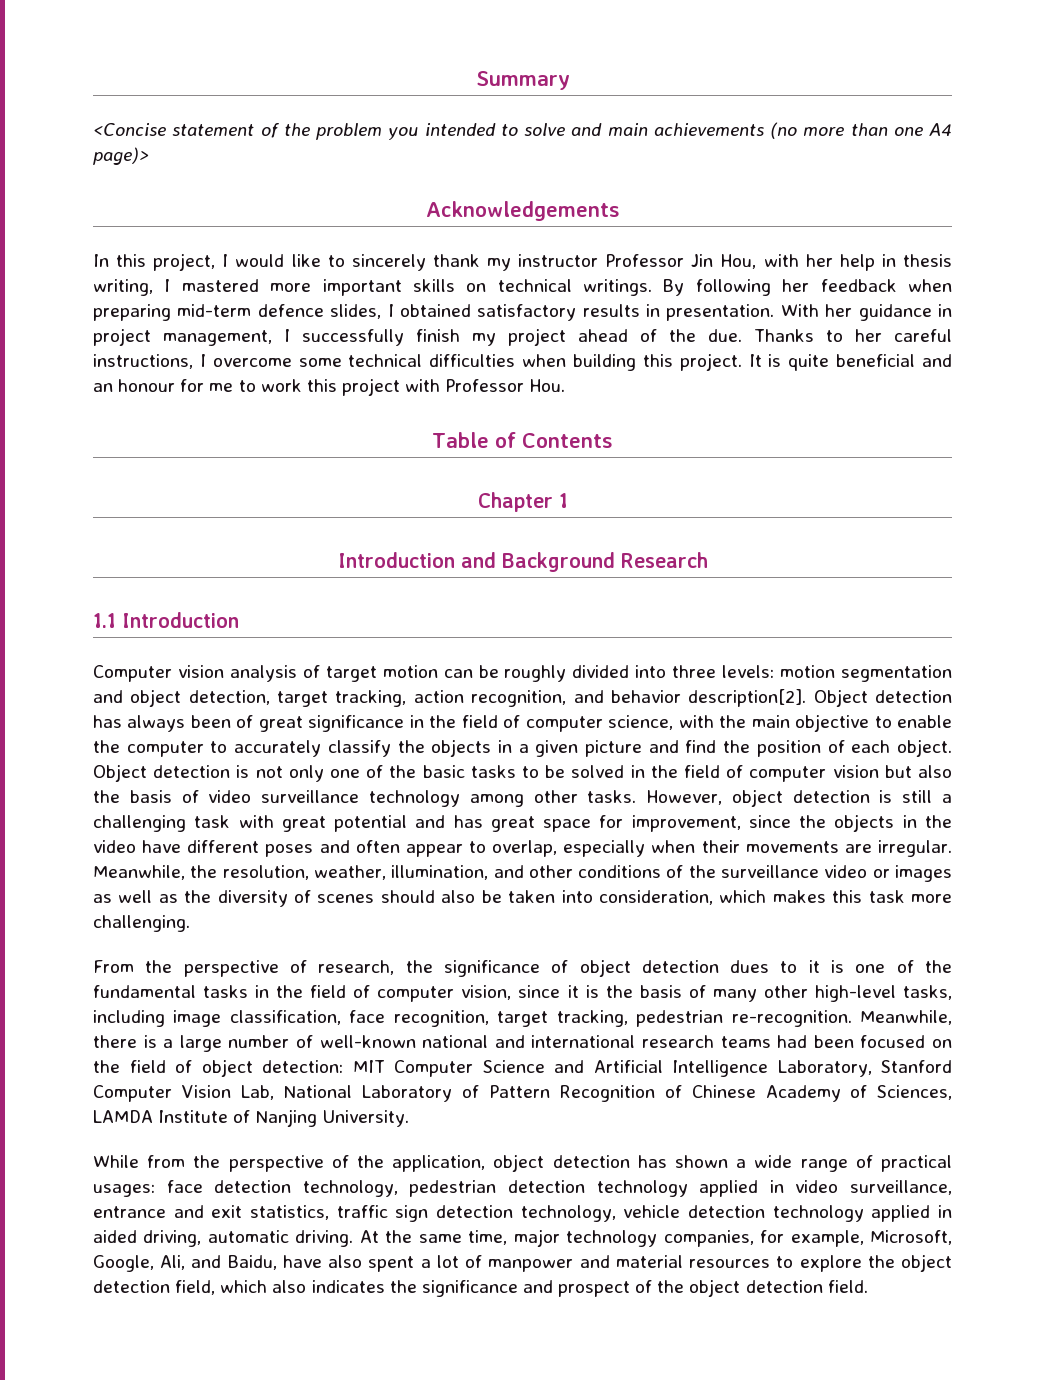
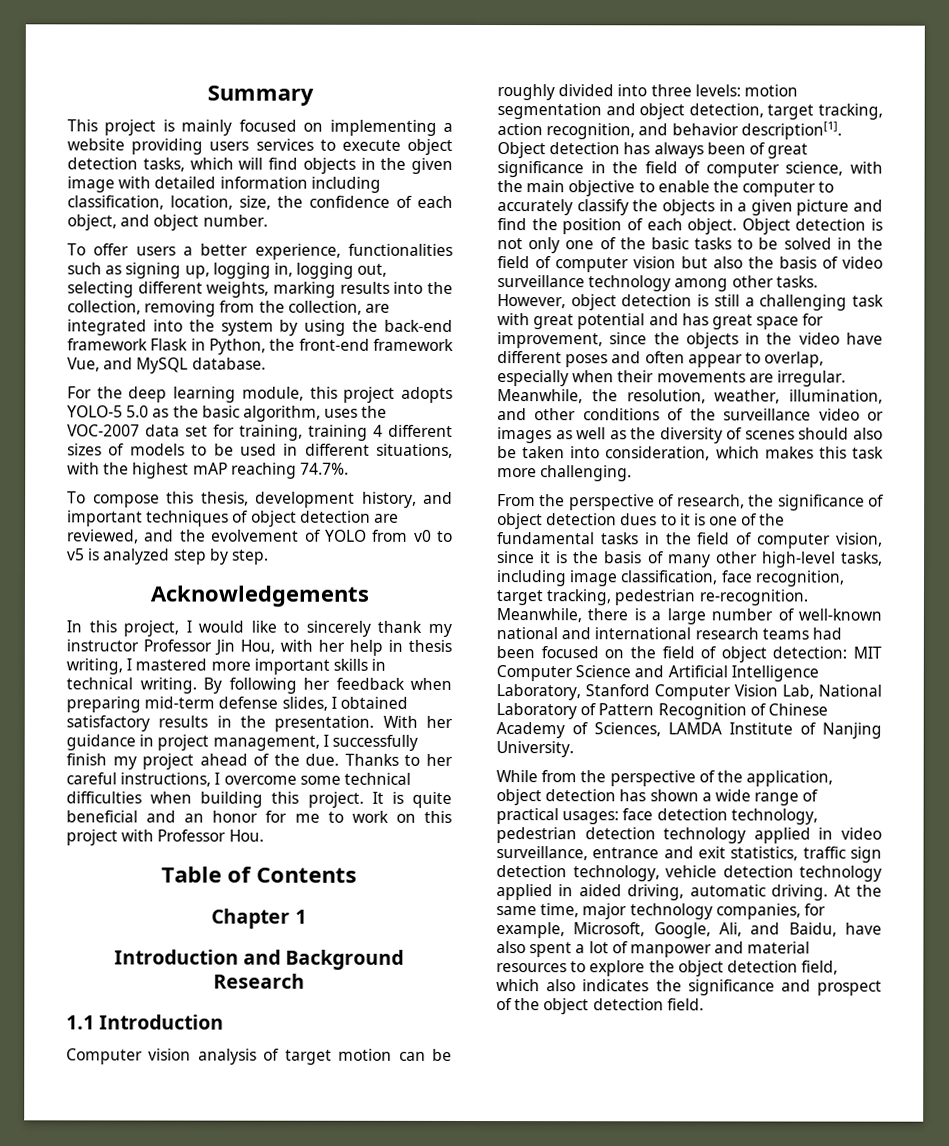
[93,122,952,140] [93,147,149,165] <Concise statement of the problem you intended to solve and main achievements (no more than one A4 page)> -> [67,119,453,136] [67,138,453,155] [67,157,453,174] [67,176,381,193] [67,195,453,210] [67,214,268,231] [67,243,453,260] [67,262,388,279] [67,281,454,298] [67,300,390,317] [67,319,453,336] [67,338,454,355] [67,357,266,374] [67,386,453,403] [67,405,388,422] [67,424,453,441] [67,443,453,458] [67,462,349,479] [67,491,453,508] [67,510,399,527] [67,529,453,544] [67,548,269,565] This project is mainly focused on implementing a website providing users services to execute object detection tasks, which will find objects in the given image with detailed information including classification, location, size, the confidence of each object, and object number. // To offer users a better experience, functionalities such as signing up, logging in, logging out, selecting different weights, marking results into the collection, removing from the collection, are integrated into the system by using the back-end framework Flask in Python, the front-end framework Vue, and MySQL database. // For the deep learning module, this project adopts YOLO-5 5.0 as the basic algorithm, uses the VOC-2007 data set for training, training 4 different sizes of models to be used in different situations, with the highest mAP reaching 74.7%. // To compose this thesis, development history, and important techniques of object detection are reviewed, and the evolvement of YOLO from v0 to v5 is analyzed step by step.
[466,279,653,296] on technical writings. -> [371,658,387,671] [66,677,197,694] in technical writing.
[257,304,324,317] defence -> [218,696,279,709] defense
(661, 310) none -> [240,715,266,728] the
[118,379,176,392] honour -> [212,810,259,823] honor
(302, 385) none -> [395,813,416,823] on
[688,689,807,707] description[2]. -> [740,121,842,140] description[1].

